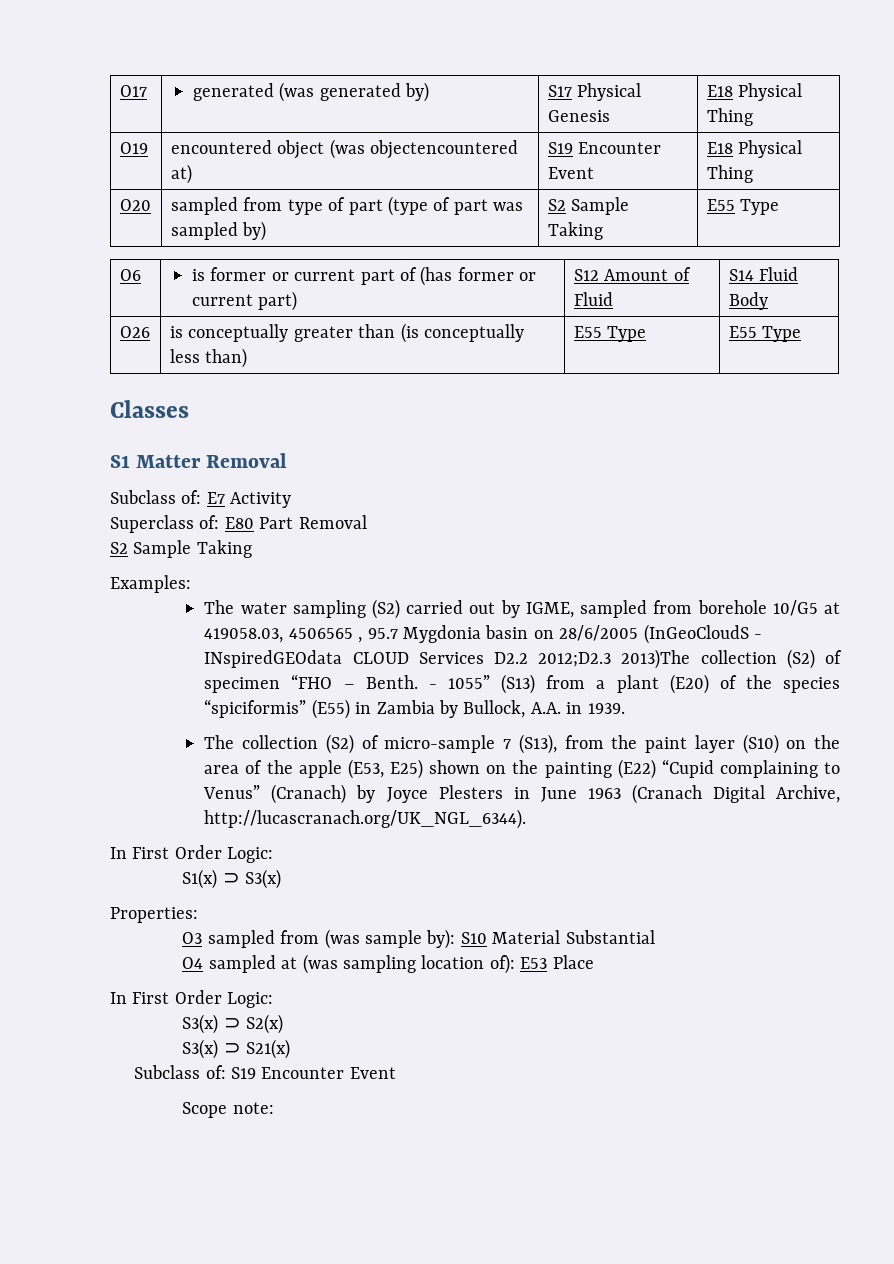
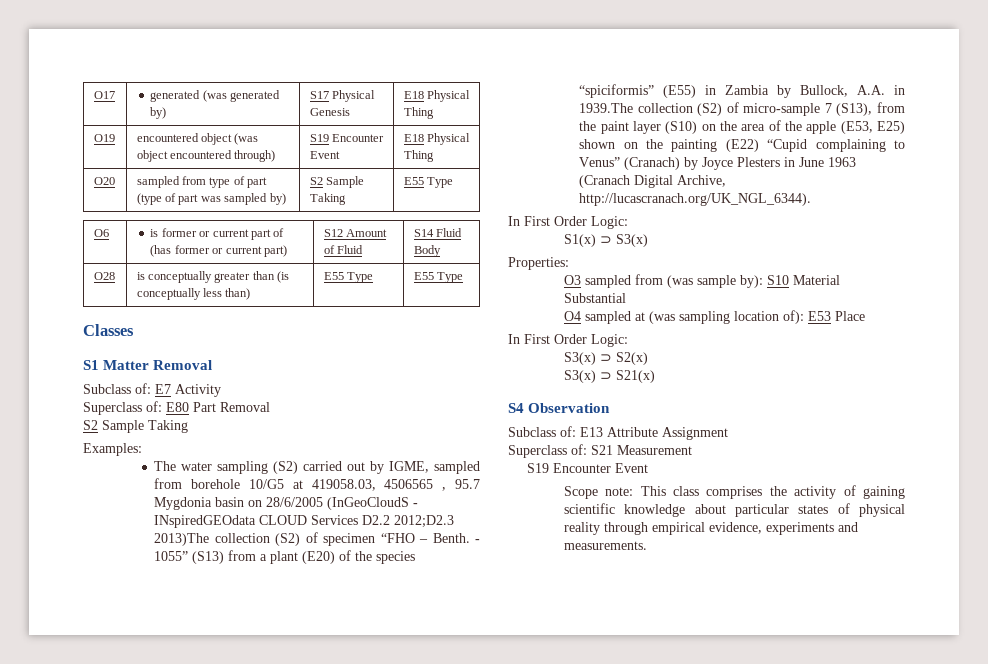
[370,140,519,159] [170,164,192,184] objectencountered at) -> [136,150,276,162] object encountered through)
[119,326,150,338] O26 -> [93,272,115,280] O28
[587,703,625,714] [204,735,235,749] 1939. // The -> [579,103,634,113] 1939.The
[134,1065,226,1079] // Subclass of: -> [508,403,611,413] [508,426,728,440] [508,444,692,458] // S4 Observation // Subclass of: E13 Attribute Assignment // Superclass of: S21 Measurement //
(274, 1108) none -> [640,485,905,499] [563,503,905,517] [563,522,858,535] [563,541,647,550] This class comprises the activity of gaining scientific knowledge about particular states of physical reality through empirical evidence, experiments and measurements.

